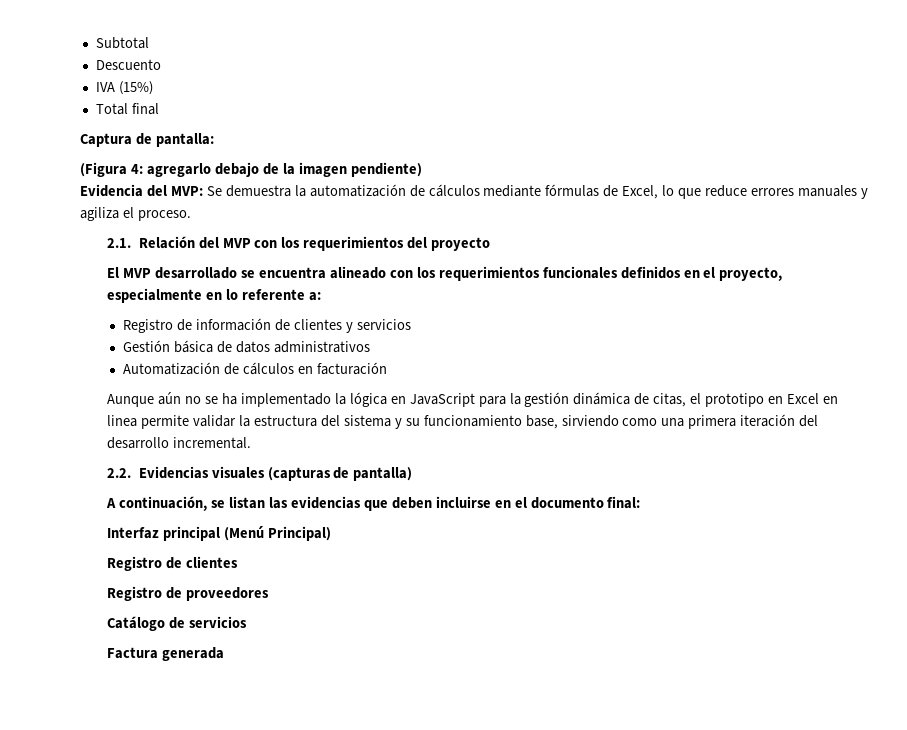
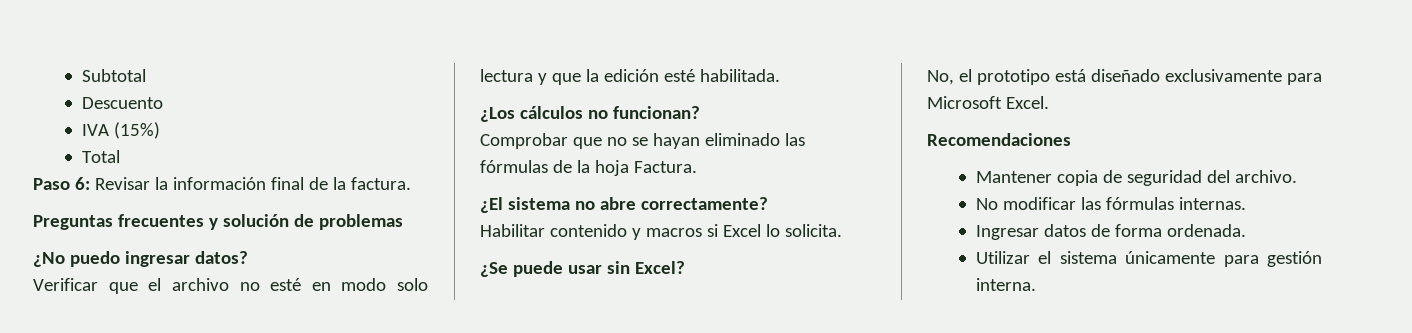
[132,103,160,115] [80,133,215,147] [80,162,422,177] [80,184,868,199] [80,207,192,221] [107,236,491,251] [107,266,783,281] [107,288,322,303] [123,318,411,333] [123,340,371,353] [123,362,388,375] [107,392,838,407] [107,414,819,429] [107,437,252,449] [107,466,413,481] [106,496,641,511] [107,526,332,541] [107,556,239,571] [107,586,270,601] [107,616,248,631] [107,647,225,661] final // Captura de pantalla: // (Figura 4: agregarlo debajo de la imagen pendiente) // Evidencia del MVP: Se demuestra la automatización de cálculos mediante fórmulas de Excel, lo que reduce errores manuales y agiliza el proceso. // 2.1. Relación del MVP con los requerimientos del proyecto // El MVP desarrollado se encuentra alineado con los requerimientos funcionales definidos en el proyecto, especialmente en lo referente a: // Registro de información de clientes y servicios // Gestión básica de datos administrativos // Automatización de cálculos en facturación // Aunque aún no se ha implementado la lógica en JavaScript para la gestión dinámica de citas, el prototipo en Excel en linea permite validar la estructura del sistema y su funcionamiento base, sirviendo como una primera iteración del desarrollo incremental. // 2.2. Evidencias visuales (capturas de pantalla) // A continuación, se listan las evidencias que deben incluirse en el documento final: // Interfaz principal (Menú Principal) // Registro de clientes // Registro de proveedores // Catálogo de servicios // Factura generada -> [33,177,411,190] [33,214,403,230] [33,251,248,267] [33,278,428,294] [480,69,780,85] [480,106,700,122] [480,133,805,149] [480,160,697,176] [480,197,768,213] [480,224,842,240] [480,261,685,277] [927,69,1322,85] [927,96,1049,109] [927,133,1071,146] [975,170,1297,186] [975,197,1246,210] [975,224,1246,240] [975,251,1322,267] [975,278,1036,291] // Paso 6: Revisar la información final de la factura. // Preguntas frecuentes y solución de problemas // ¿No puedo ingresar datos? // Verificar que el archivo no esté en modo solo lectura y que la edición esté habilitada. // ¿Los cálculos no funcionan? // Comprobar que no se hayan eliminado las fórmulas de la hoja Factura. // ¿El sistema no abre correctamente? // Habilitar contenido y macros si Excel lo solicita. // ¿Se puede usar sin Excel? // No, el prototipo está diseñado exclusivamente para Microsoft Excel. // Recomendaciones // Mantener copia de seguridad del archivo. // No modificar las fórmulas internas. // Ingresar datos de forma ordenada. // Utilizar el sistema únicamente para gestión interna.

